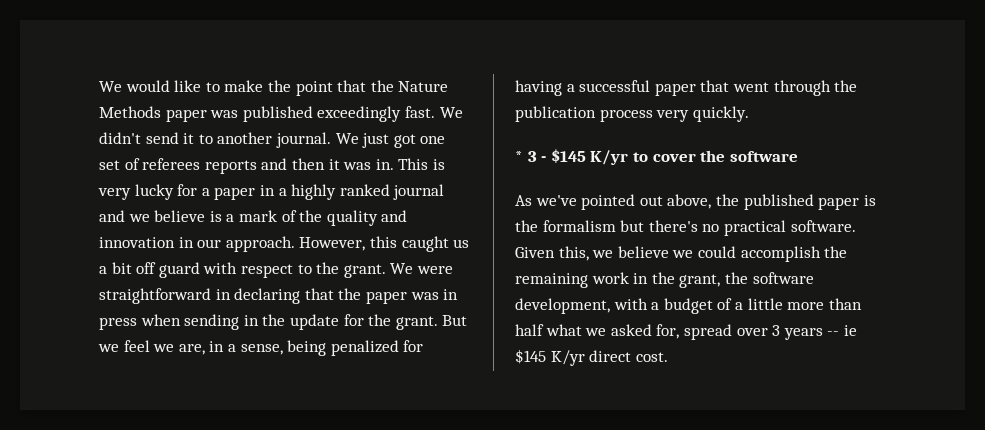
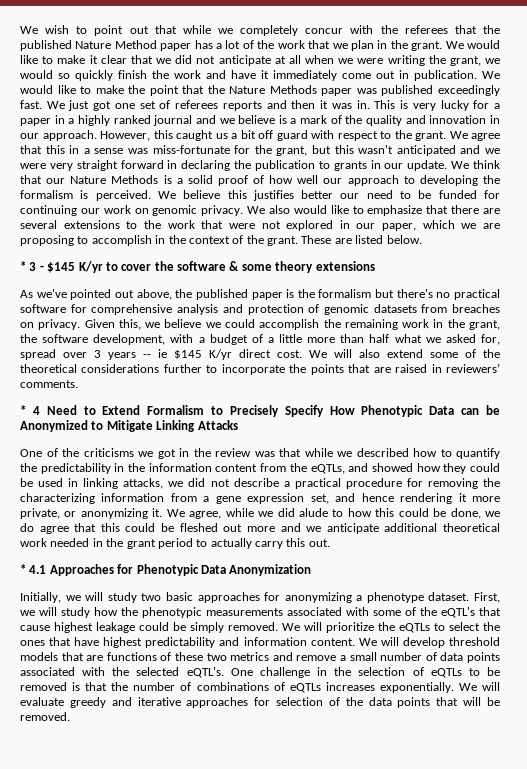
[99,81,122,92] We -> [20,25,501,36] [20,40,501,51] [20,55,501,66] [20,70,500,81] We wish to point out that while we completely concur with the referees that the published Nature Method paper has a lot of the work that we plan in the grant. We would like to make it clear that we did not anticipate at all when we were writing the grant, we would so quickly finish the work and have it immediately come out in publication. We
[99,132,359,148] didn't send it to another journal. We -> (65, 105) none
[416,266,453,274] [99,288,459,304] [99,314,468,330] [98,340,424,356] [515,80,858,96] [515,106,749,122] were straightforward in declaring that the paper was in press when sending in the update for the grant. But we feel we are, in a sense, being penalized for having a successful paper that went through the publication process very quickly. -> [471,133,500,141] [20,145,501,156] [20,160,500,171] [20,175,500,186] [20,190,501,201] [20,205,500,216] [20,220,501,231] [20,235,422,246] agree that this in a sense was miss-fortunate for the grant, but this wasn't anticipated and we were very straight forward in declaring the publication to grants in our update. We think that our Nature Methods is a solid proof of how well our approach to developing the formalism is perceived. We believe this justifies better our need to be funded for continuing our work on genomic privacy. We also would like to emphasize that there are several extensions to the work that were not explored in our paper, which we are proposing to accomplish in the context of the grant. These are listed below.
(798, 156) none -> [229,261,375,273] & some theory extensions
[790,220,856,232] software. -> [20,304,500,315] [20,319,81,330] software for comprehensive analysis and protection of genomic datasets from breaches on privacy.
(668, 357) none -> [309,349,500,358] [20,363,500,375] [20,380,78,388] [20,405,501,417] [20,420,238,432] [20,448,500,459] [20,463,500,474] [20,478,500,489] [20,493,500,504] [20,508,500,519] [20,523,501,534] [20,538,330,549] [20,564,312,576] [20,592,500,603] [20,607,501,618] [20,622,500,633] [20,637,500,648] [20,652,501,663] [20,667,500,678] [20,682,500,693] [20,697,501,708] [20,712,70,721] We will also extend some of the theoretical considerations further to incorporate the points that are raised in reviewers’ comments. // * 4 Need to Extend Formalism to Precisely Specify How Phenotypic Data can be Anonymized to Mitigate Linking Attacks // One of the criticisms we got in the review was that while we described how to quantify the predictability in the information content from the eQTLs, and showed how they could be used in linking attacks, we did not describe a practical procedure for removing the characterizing information from a gene expression set, and hence rendering it more private, or anonymizing it. We agree, while we did alude to how this could be done, we do agree that this could be fleshed out more and we anticipate additional theoretical work needed in the grant period to actually carry this out. // * 4.1 Approaches for Phenotypic Data Anonymization // Initially, we will study two basic approaches for anonymizing a phenotype dataset. First, we will study how the phenotypic measurements associated with some of the eQTL's that cause highest leakage could be simply removed. We will prioritize the eQTLs to select the ones that have highest predictability and information content. We will develop threshold models that are functions of these two metrics and remove a small number of data points associated with the selected eQTL's. One challenge in the selection of eQTLs to be removed is that the number of combinations of eQTLs increases exponentially. We will evaluate greedy and iterative approaches for selection of the data points that will be removed.

